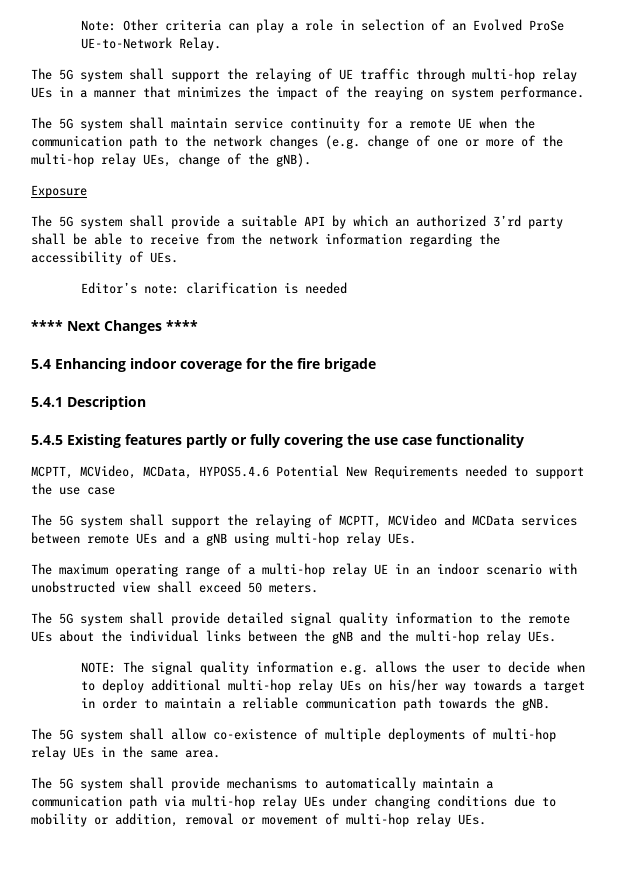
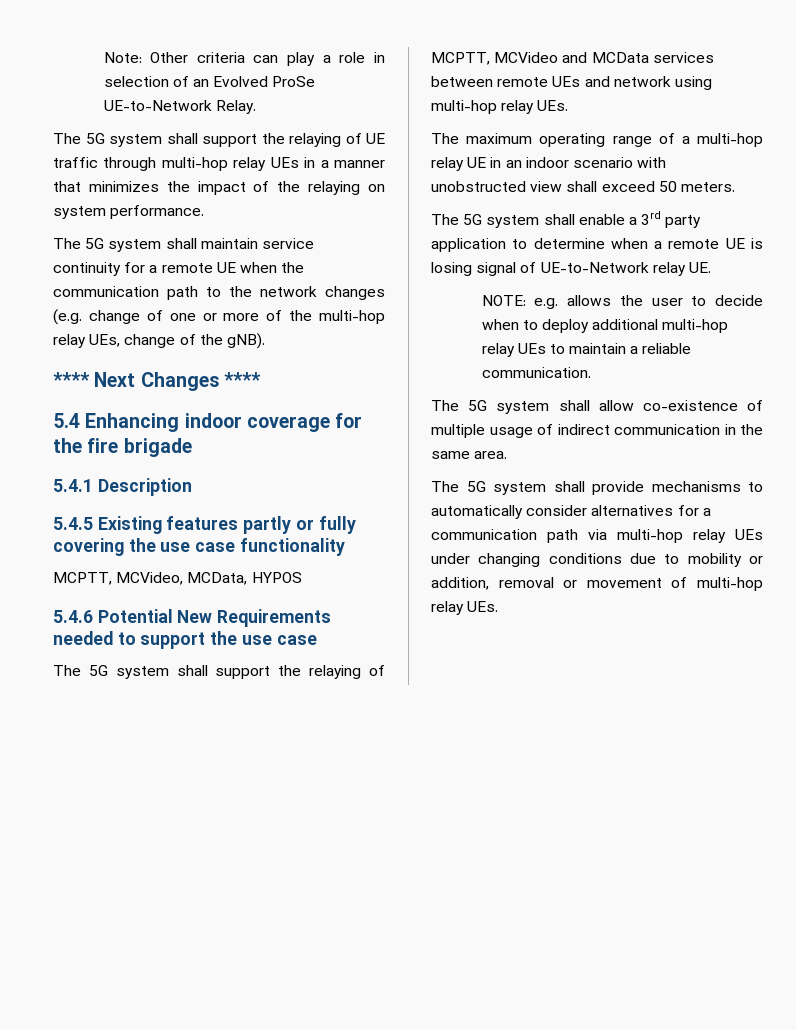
[374,86,423,100] reaying -> [308,181,361,195] relaying
[31,185,87,198] [31,215,563,229] [31,233,500,247] [31,251,178,265] [80,282,347,294] // Exposure // The 5G system shall provide a suitable API by which an authorized 3’rd party shall be able to receive from the network information regarding the accessibility of UEs. // Editor’s note: clarification is needed -> (265, 341) none
[199,466,269,477] HYPOS5.4.6 -> [251,572,302,583] [53,610,93,623] HYPOS // 5.4.6
[192,533,227,546] a gNB -> [613,76,671,87] network
[171,612,570,626] [31,630,556,644] [80,661,333,675] provide detailed signal quality information to the remote UEs about the individual links between the gNB and the multi-hop relay UEs. // NOTE: The signal quality information -> [578,211,702,228] [431,238,763,252] [431,262,711,276] [481,295,526,306] enable a 3rd party application to determine when a remote UE is losing signal of UE-to-Network relay UE. // NOTE:
[367,679,585,693] [80,697,550,711] on his/her way towards a target in order to maintain a reliable communication path towards the gNB. -> [549,343,692,354] [481,367,591,378] to maintain a reliable communication.
[388,728,556,742] [31,746,94,760] deployments of multi-hop relay UEs -> [489,424,720,438] usage of indirect communication
[423,777,479,789] maintain -> [526,505,699,516] consider alternatives for

